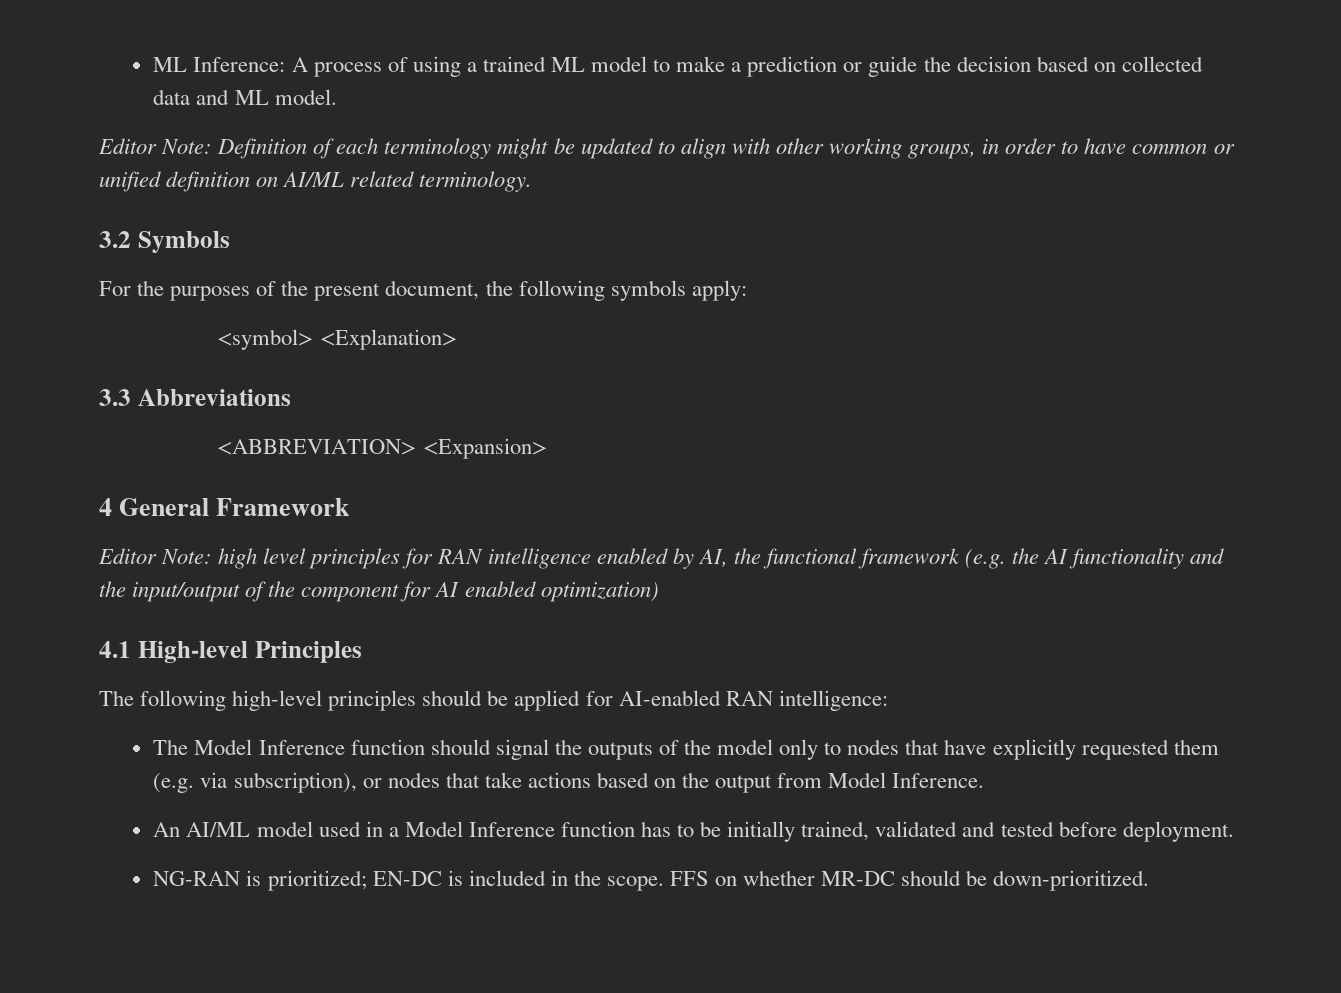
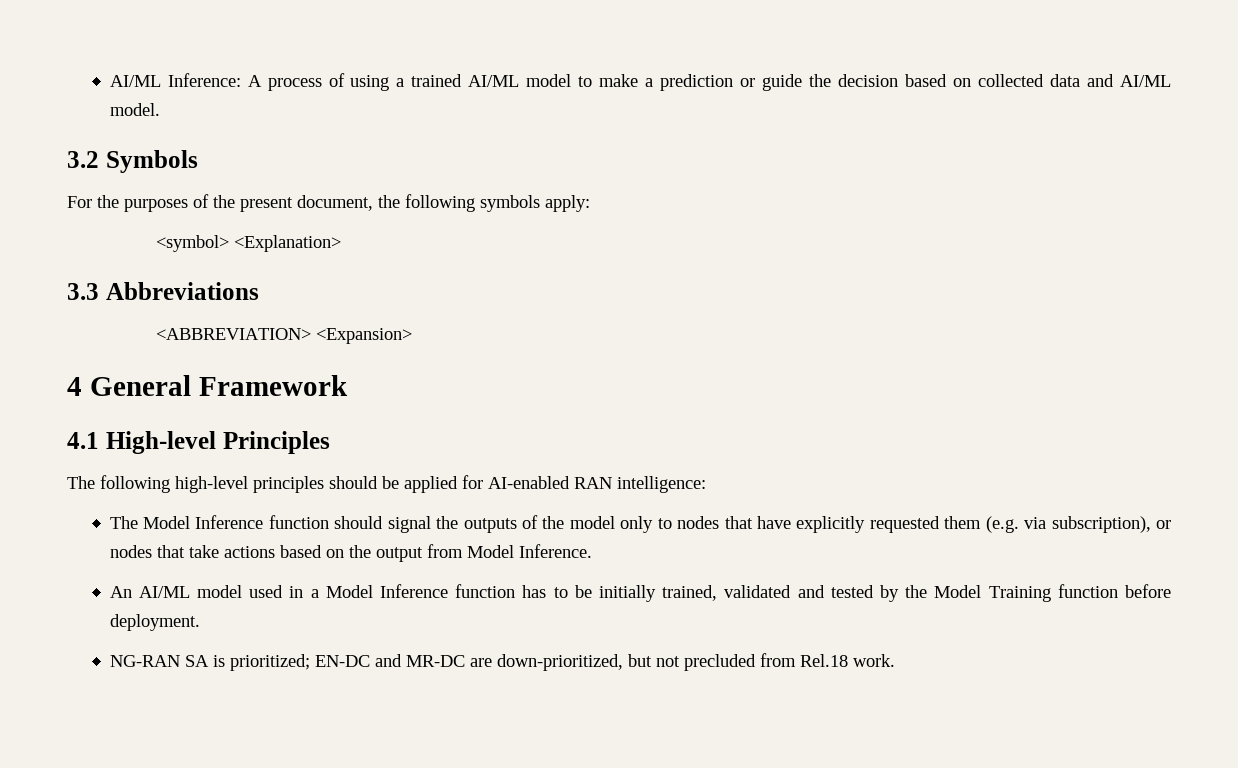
[153,57,188,72] ML -> [109,75,161,87] AI/ML
[550,57,585,72] ML -> [468,75,520,87] AI/ML
[234,90,269,105] ML -> [1119,75,1171,87] AI/ML
[98,138,1235,159] [99,171,533,192] // Editor Note: Definition of each terminology might be updated to align with other working groups, in order to have common or unified definition on AI/ML related terminology. -> (160, 109) none
[98,548,1225,569] [99,581,659,602] // Editor Note: high level principles for RAN intelligence enabled by AI, the functional framework (e.g. the AI functionality and the input/output of the component for AI enabled optimization) -> (348, 385) none
(1054, 829) none -> [880,584,1118,602] by the Model Training function
(241, 878) none -> [184,655,209,667] SA
[447,870,1150,891] is included in the scope. FFS on whether MR-DC should be down-prioritized. -> [374,653,895,671] and MR-DC are down-prioritized, but not precluded from Rel.18 work.

